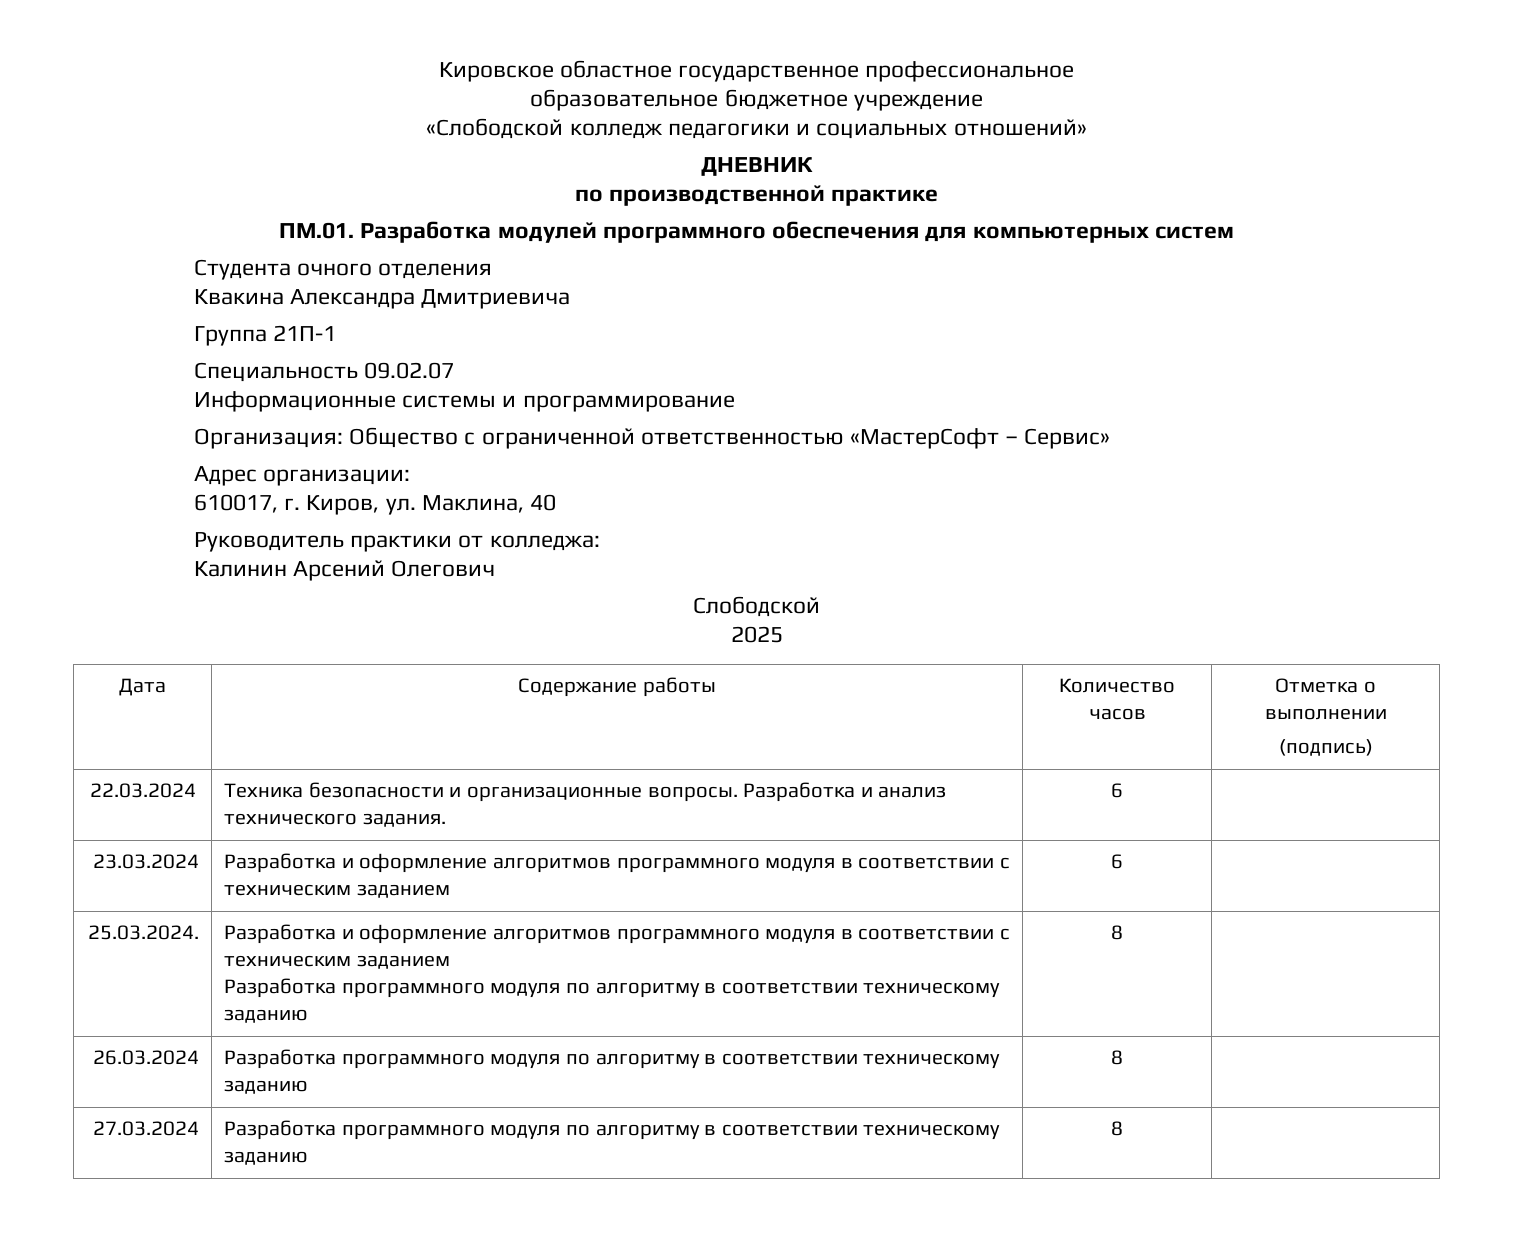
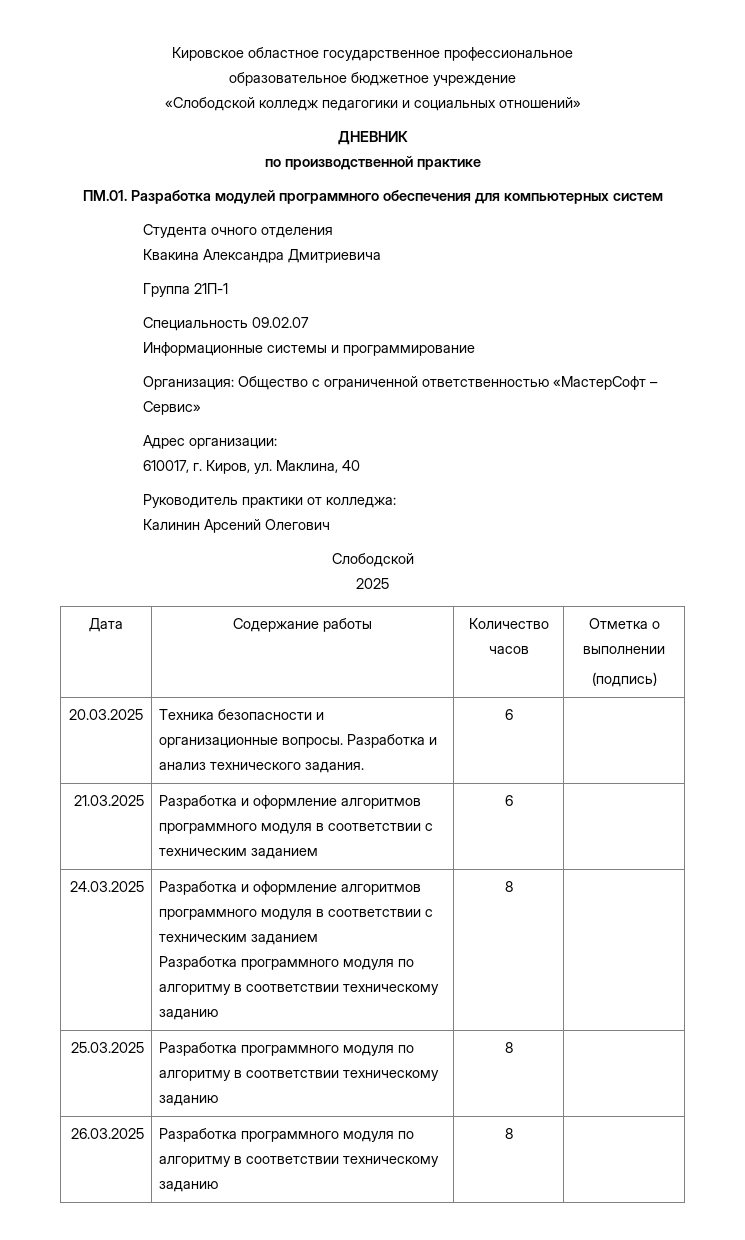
[89,783,196,798] 22.03.2024 -> [69,709,143,720] 20.03.2025
[92,854,199,869] 23.03.2024 -> [73,795,144,806] 21.03.2025
[87,925,199,940] 25.03.2024. -> [69,881,144,892] 24.03.2025
[92,1050,199,1065] 26.03.2024 -> [70,1042,144,1053] 25.03.2025
[92,1121,199,1136] 27.03.2024 -> [70,1128,144,1139] 26.03.2025

